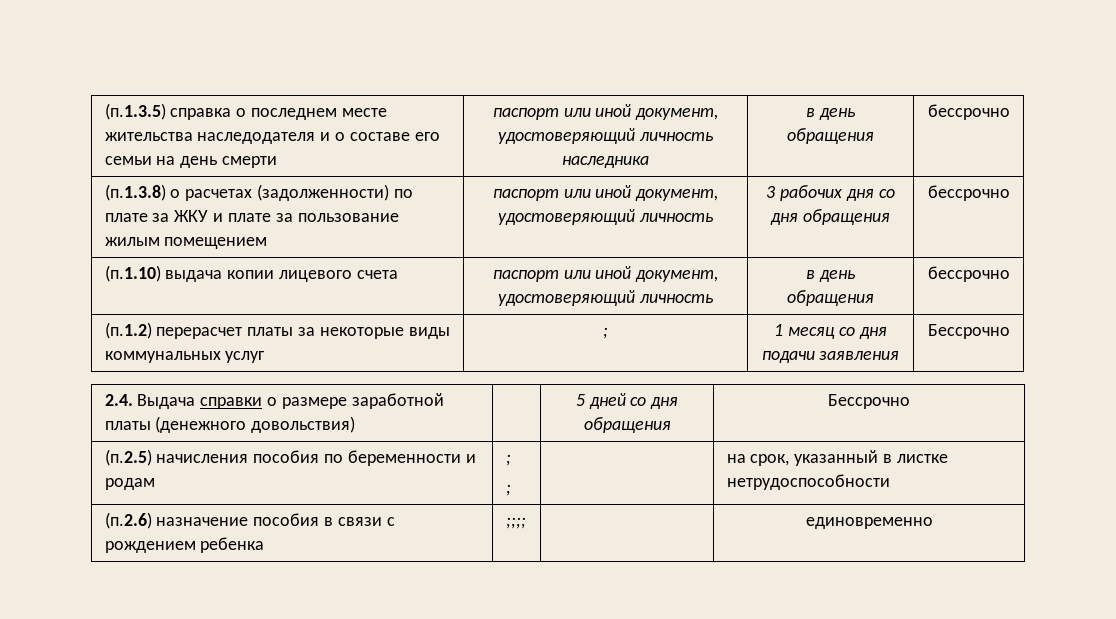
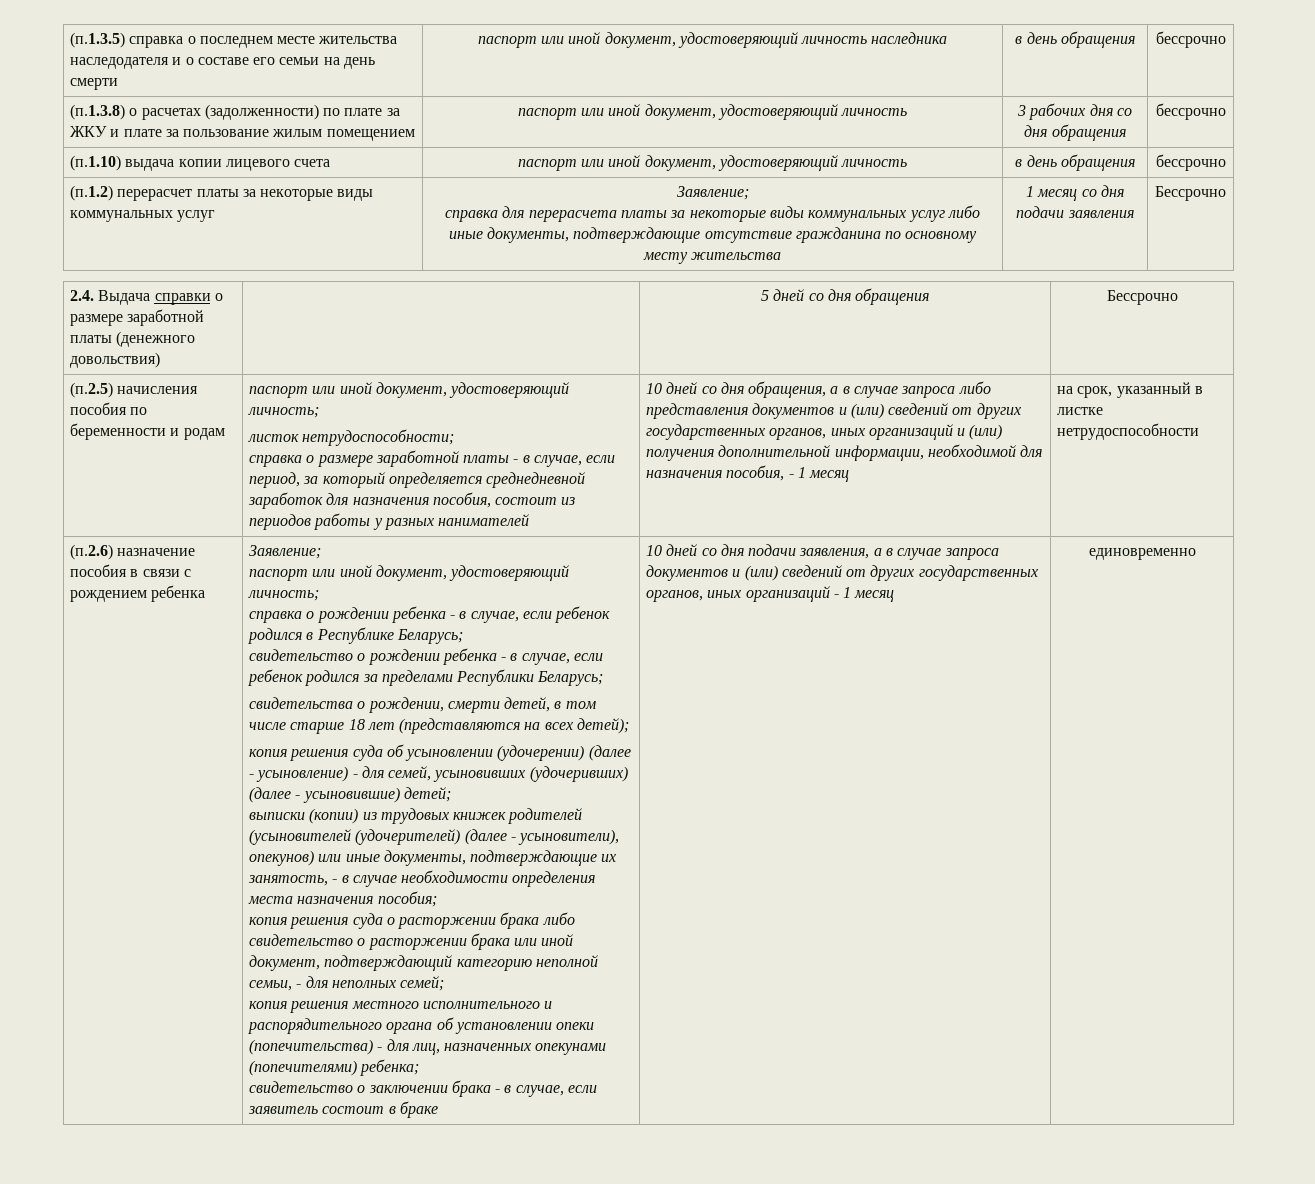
[603,327,608,339] ; -> [676,186,749,200] [445,205,980,222] [448,227,978,243] [642,252,782,264] Заявление; // справка для перерасчета платы за некоторые виды коммунальных услуг либо иные документы, подтверждающие отсутствие гражданина по основному месту жительства
[505,454,511,466] [505,484,511,496] ; // ; | -> [248,382,570,398] [247,407,319,418] [247,429,455,446] [248,450,616,467] [248,472,586,488] [247,492,576,509] [248,513,530,530] [645,381,991,398] [645,403,1021,419] [645,424,1003,440] [645,444,1043,461] [645,465,850,482] паспорт или иной документ, удостоверяющий личность; // листок нетрудоспособности; // справка о размере заработной платы - в случае, если период, за который определяется среднедневной заработок для назначения пособия, состоит из периодов работы у разных нанимателей | 10 дней со дня обращения, а в случае запроса либо представления документов и (или) сведений от других государственных органов, иных организаций и (или) получения дополнительной информации, необходимой для назначения пособия, - 1 месяц
[505,517,526,529] ;;;; | -> [248,545,321,559] [248,565,570,581] [247,590,319,601] [248,606,611,623] [247,627,463,644] [248,648,604,665] [247,669,604,686] [248,697,596,713] [248,718,630,734] [248,744,631,761] [248,766,628,782] [248,787,451,803] [248,808,583,824] [248,829,620,845] [248,850,617,866] [247,870,596,887] [247,891,437,907] [248,912,575,929] [248,933,574,950] [248,955,598,971] [248,976,445,991] [248,1001,553,1013] [247,1017,595,1034] [248,1039,607,1055] [248,1059,420,1076] [248,1080,598,1097] [247,1101,438,1118] [645,544,999,560] [645,565,1038,581] [645,586,895,602] Заявление; // паспорт или иной документ, удостоверяющий личность; // справка о рождении ребенка - в случае, если ребенок родился в Республике Беларусь; // свидетельство о рождении ребенка - в случае, если ребенок родился за пределами Республики Беларусь; // свидетельства о рождении, смерти детей, в том числе старше 18 лет (представляются на всех детей); // копия решения суда об усыновлении (удочерении) (далее - усыновление) - для семей, усыновивших (удочеривших) (далее - усыновившие) детей; // выписки (копии) из трудовых книжек родителей (усыновителей (удочерителей) (далее - усыновители), опекунов) или иные документы, подтверждающие их занятость, - в случае необходимости определения места назначения пособия; // копия решения суда о расторжении брака либо свидетельство о расторжении брака или иной документ, подтверждающий категорию неполной семьи, - для неполных семей; // копия решения местного исполнительного и распорядительного органа об установлении опеки (попечительства) - для лиц, назначенных опекунами (попечителями) ребенка; // свидетельство о заключении брака - в случае, если заявитель состоит в браке | 10 дней со дня подачи заявления, а в случае запроса документов и (или) сведений от других государственных органов, иных организаций - 1 месяц

